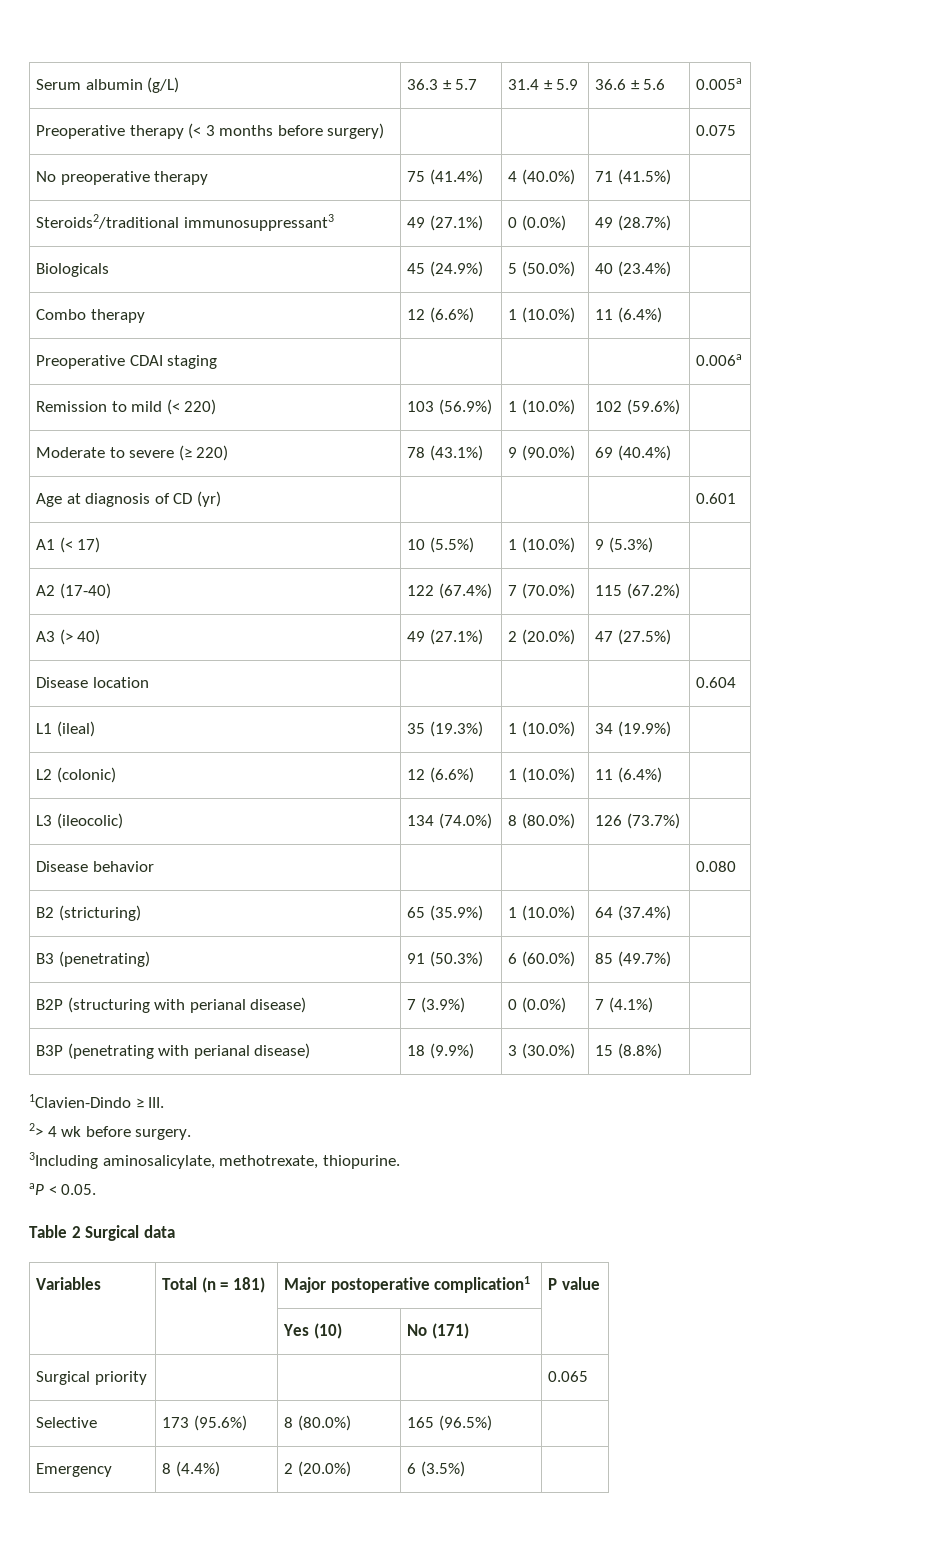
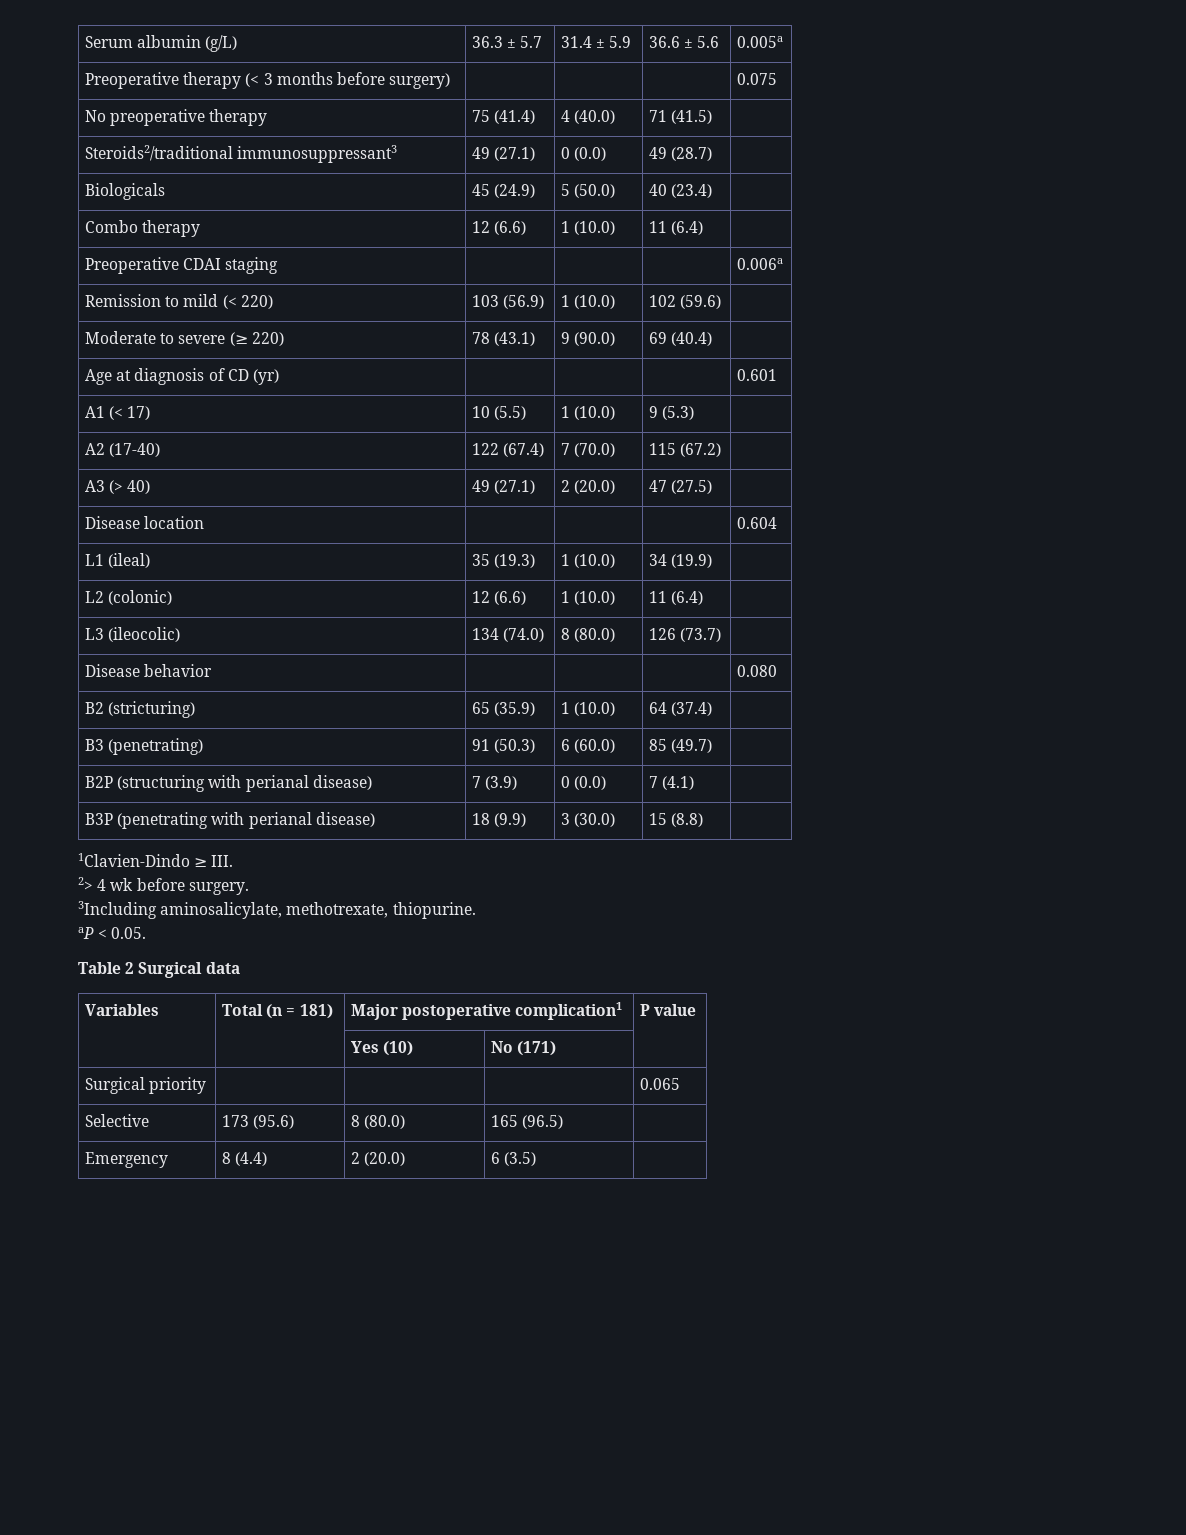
[429,169,483,185] [507,169,575,185] (41.4%) | 4 (40.0%) -> [494,110,536,124] [561,110,616,124] (41.4) | 4 (40.0)
[617,169,671,185] (41.5%) -> [671,110,713,124] (41.5)
[429,215,483,231] [507,215,566,231] [594,215,671,231] (27.1%) | 0 (0.0%) | 49 (28.7%) -> [494,147,536,161] [561,147,607,161] [649,147,713,161] (27.1) | 0 (0.0) | 49 (28.7)
[429,261,483,277] (24.9%) -> [494,184,536,198] (24.9)
[521,261,575,277] (50.0%) -> [574,184,616,198] (50.0)
[617,261,671,277] (23.4%) -> [671,184,713,198] (23.4)
[429,307,474,323] [507,307,575,323] [594,307,662,323] (6.6%) | 1 (10.0%) | 11 (6.4%) -> [494,221,527,235] [561,221,616,235] [649,221,704,235] (6.6) | 1 (10.0) | 11 (6.4)
[438,399,492,415] [507,399,575,415] (56.9%) | 1 (10.0%) -> [503,295,545,309] [561,295,616,309] (56.9) | 1 (10.0)
[626,399,680,415] (59.6%) -> [680,295,722,309] (59.6)
[429,445,483,461] [507,445,575,461] (43.1%) | 9 (90.0%) -> [494,332,536,346] [561,332,616,346] (43.1) | 9 (90.0)
[617,445,671,461] (40.4%) -> [671,332,713,346] (40.4)
[429,537,474,553] [507,537,575,553] [594,537,653,553] (5.5%) | 1 (10.0%) | 9 (5.3%) -> [494,406,527,420] [561,406,616,420] [649,406,695,420] (5.5) | 1 (10.0) | 9 (5.3)
[438,583,492,599] [507,583,575,599] (67.4%) | 7 (70.0%) -> [503,443,545,457] [561,443,616,457] (67.4) | 7 (70.0)
[626,583,680,599] (67.2%) -> [680,443,722,457] (67.2)
[429,629,483,645] [507,629,575,645] (27.1%) | 2 (20.0%) -> [494,480,536,494] [561,480,616,494] (27.1) | 2 (20.0)
[617,629,671,645] (27.5%) -> [671,480,713,494] (27.5)
[429,721,483,737] [507,721,575,737] (19.3%) | 1 (10.0%) -> [494,554,536,568] [561,554,616,568] (19.3) | 1 (10.0)
[617,721,671,737] (19.9%) -> [671,554,713,568] (19.9)
[429,767,474,783] [507,767,575,783] [594,767,662,783] (6.6%) | 1 (10.0%) | 11 (6.4%) -> [494,591,527,605] [561,591,616,605] [649,591,704,605] (6.6) | 1 (10.0) | 11 (6.4)
[438,813,492,829] [507,813,575,829] (74.0%) | 8 (80.0%) -> [503,628,545,642] [561,628,616,642] (74.0) | 8 (80.0)
[626,813,680,829] (73.7%) -> [680,628,722,642] (73.7)
[429,905,483,921] [507,905,575,921] (35.9%) | 1 (10.0%) -> [494,702,536,716] [561,702,616,716] (35.9) | 1 (10.0)
[617,905,671,921] (37.4%) -> [671,702,713,716] (37.4)
[429,951,483,967] [507,951,575,967] (50.3%) | 6 (60.0%) -> [494,739,536,753] [561,739,616,753] (50.3) | 6 (60.0)
[617,951,671,967] (49.7%) -> [671,739,713,753] (49.7)
[420,997,465,1013] [507,997,566,1013] [594,997,653,1013] (3.9%) | 0 (0.0%) | 7 (4.1%) -> [485,776,518,790] [561,776,607,790] [649,776,695,790] (3.9) | 0 (0.0) | 7 (4.1)
[429,1043,474,1059] [507,1043,575,1059] (9.9%) | 3 (30.0%) -> [494,813,527,827] [561,813,616,827] (9.9) | 3 (30.0)
[617,1043,662,1059] (8.8%) -> [671,813,704,827] (8.8)
[193,1415,247,1431] [283,1415,351,1431] (95.6%) | 8 (80.0%) -> [253,1115,295,1129] [351,1115,406,1129] (95.6) | 8 (80.0)
[438,1415,492,1431] (96.5%) -> [522,1115,564,1129] (96.5)
[175,1461,220,1477] [283,1461,351,1477] [406,1461,465,1477] (4.4%) | 2 (20.0%) | 6 (3.5%) -> [235,1152,268,1166] [351,1152,406,1166] [491,1152,537,1166] (4.4) | 2 (20.0) | 6 (3.5)

